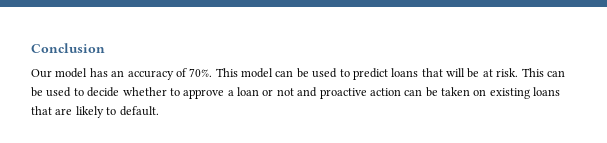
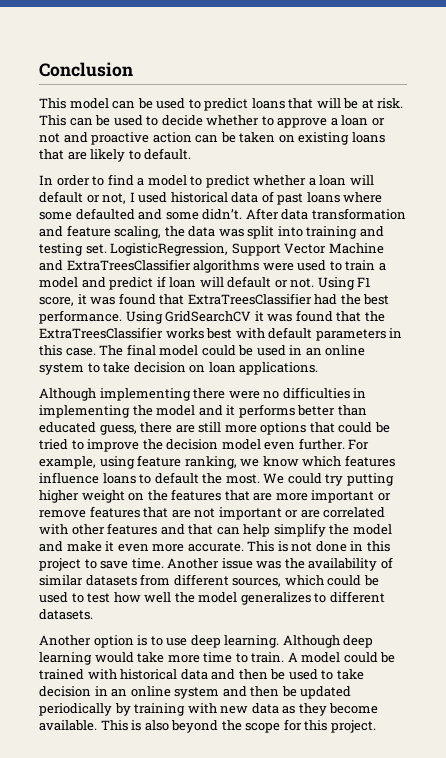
[31,68,213,80] Our model has an accuracy of 70%. -> (133, 69) none
(159, 111) none -> [39,174,374,188] [39,191,383,205] [39,208,406,220] [39,225,384,239] [39,243,384,256] [39,259,386,273] [39,276,371,290] [39,293,390,306] [39,310,385,324] [39,327,403,341] [39,344,366,356] [39,362,319,375] [39,387,367,401] [39,404,367,418] [39,422,390,435] [39,438,370,452] [39,455,395,469] [39,472,394,486] [39,489,391,503] [39,506,386,520] [39,523,392,537] [39,541,390,552] [39,557,393,571] [39,574,379,587] [39,591,385,605] [39,609,93,620] [39,635,374,648] [39,652,396,665] [39,669,364,680] [39,686,352,699] [39,703,379,716] [39,719,376,733] // In order to find a model to predict whether a loan will default or not, I used historical data of past loans where some defaulted and some didn’t. After data transformation and feature scaling, the data was split into training and testing set. LogisticRegression, Support Vector Machine and ExtraTreesClassifier algorithms were used to train a model and predict if loan will default or not. Using F1 score, it was found that ExtraTreesClassifier had the best performance. Using GridSearchCV it was found that the ExtraTreesClassifier works best with default parameters in this case. The final model could be used in an online system to take decision on loan applications. // Although implementing there were no difficulties in implementing the model and it performs better than educated guess, there are still more options that could be tried to improve the decision model even further. For example, using feature ranking, we know which features influence loans to default the most. We could try putting higher weight on the features that are more important or remove features that are not important or are correlated with other features and that can help simplify the model and make it even more accurate. This is not done in this project to save time. Another issue was the availability of similar datasets from different sources, which could be used to test how well the model generalizes to different datasets. // Another option is to use deep learning. Although deep learning would take more time to train. A model could be trained with historical data and then be used to take decision in an online system and then be updated periodically by training with new data as they become available. This is also beyond the scope for this project.

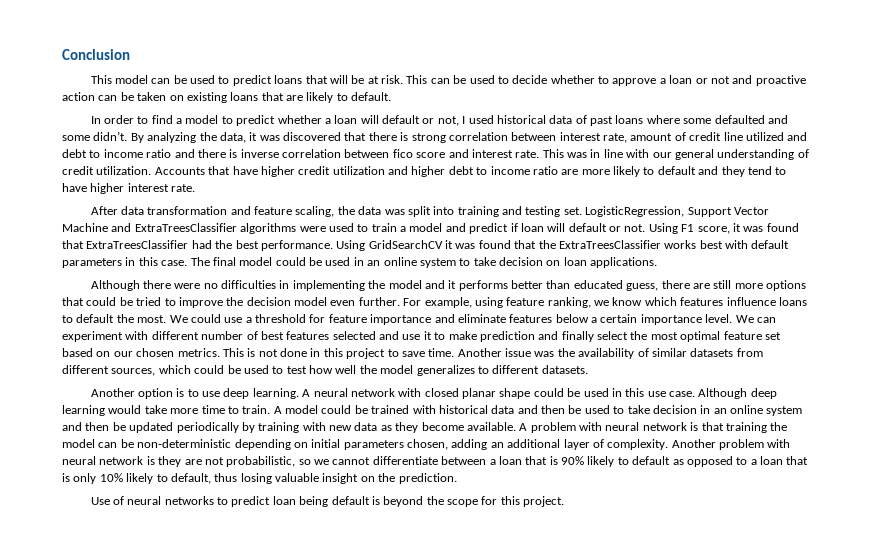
(243, 214) none -> [130,132,808,143] [62,149,809,160] [62,166,787,177] [62,183,196,194] By analyzing the data, it was discovered that there is strong correlation between interest rate, amount of credit line utilized and debt to income ratio and there is inverse correlation between fico score and interest rate. This was in line with our general understanding of credit utilization. Accounts that have higher credit utilization and higher debt to income ratio are more likely to default and they tend to have higher interest rate. //
[99,388,191,401] implementing -> (140, 285) none
[325,473,394,486] [39,489,391,503] [39,506,386,520] [39,523,392,537] [39,541,244,552] try putting higher weight on the features that are more important or remove features that are not important or are correlated with other features and that can help simplify the model and make it even more accurate. -> [224,314,776,325] [62,331,781,342] [62,348,220,357] use a threshold for feature importance and eliminate features below a certain importance level. We can experiment with different number of best features selected and use it to make prediction and finally select the most optimal feature set based on our chosen metrics.
(280, 641) none -> [302,388,696,399] A neural network with closed planar shape could be used in this use case.
[100,720,169,731] This is also -> [519,422,788,433] [62,439,791,450] [62,456,809,467] [62,473,457,484] [90,496,380,507] A problem with neural network is that training the model can be non-deterministic depending on initial parameters chosen, adding an additional layer of complexity. Another problem with neural network is they are not probabilistic, so we cannot differentiate between a loan that is 90% likely to default as opposed to a loan that is only 10% likely to default, thus losing valuable insight on the prediction. // Use of neural networks to predict loan being default is

